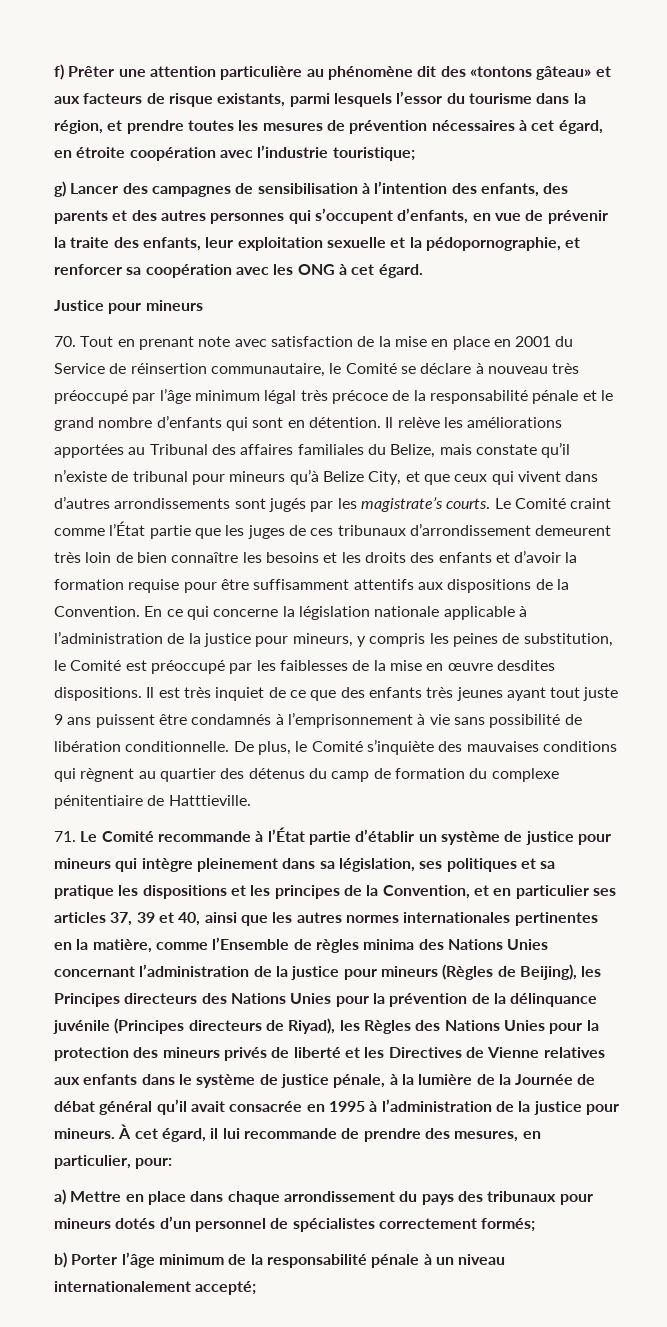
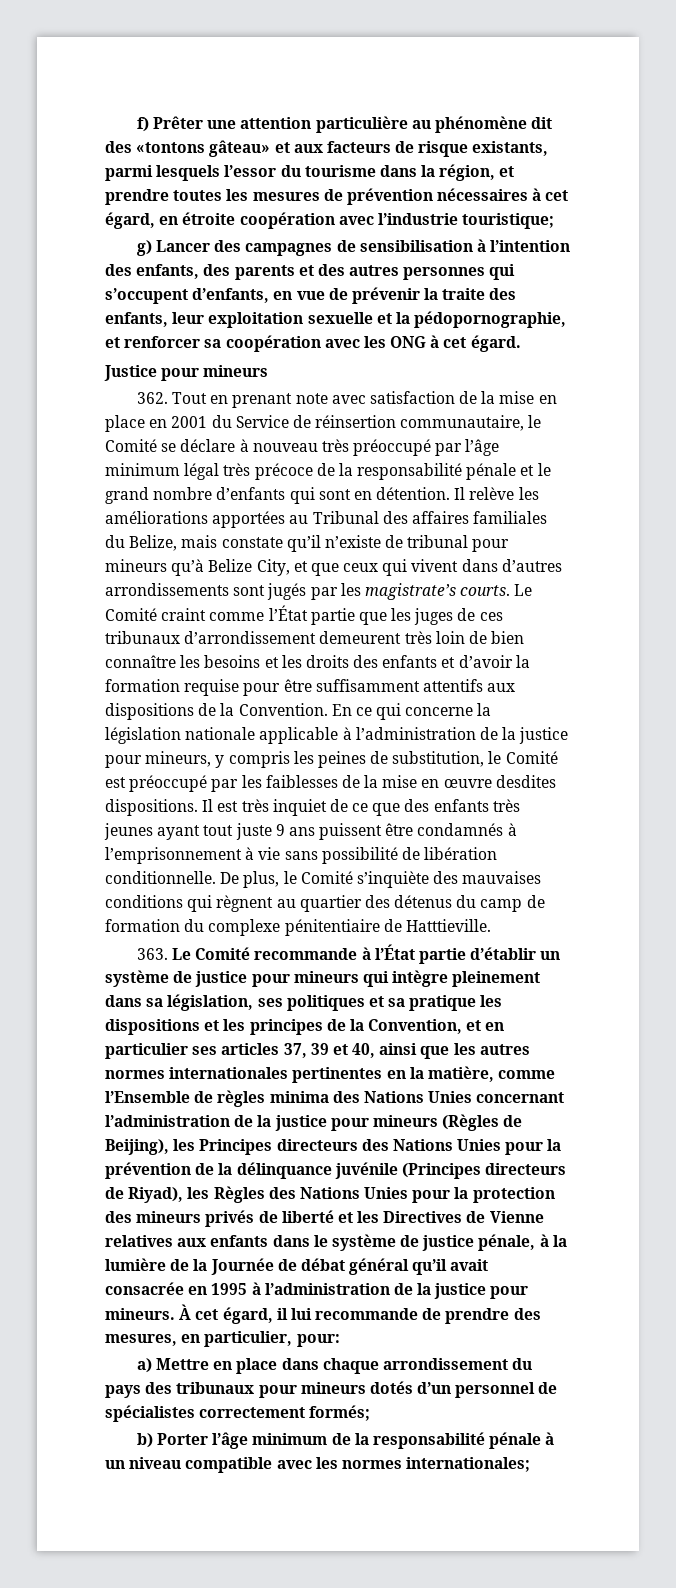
[54,336,76,347] 70. -> [136,392,168,404] 362.
[54,831,76,842] 71. -> [136,948,168,960] 363.
[54,1281,257,1295] internationalement accepté; -> [185,1457,531,1473] compatible avec les normes internationales;

